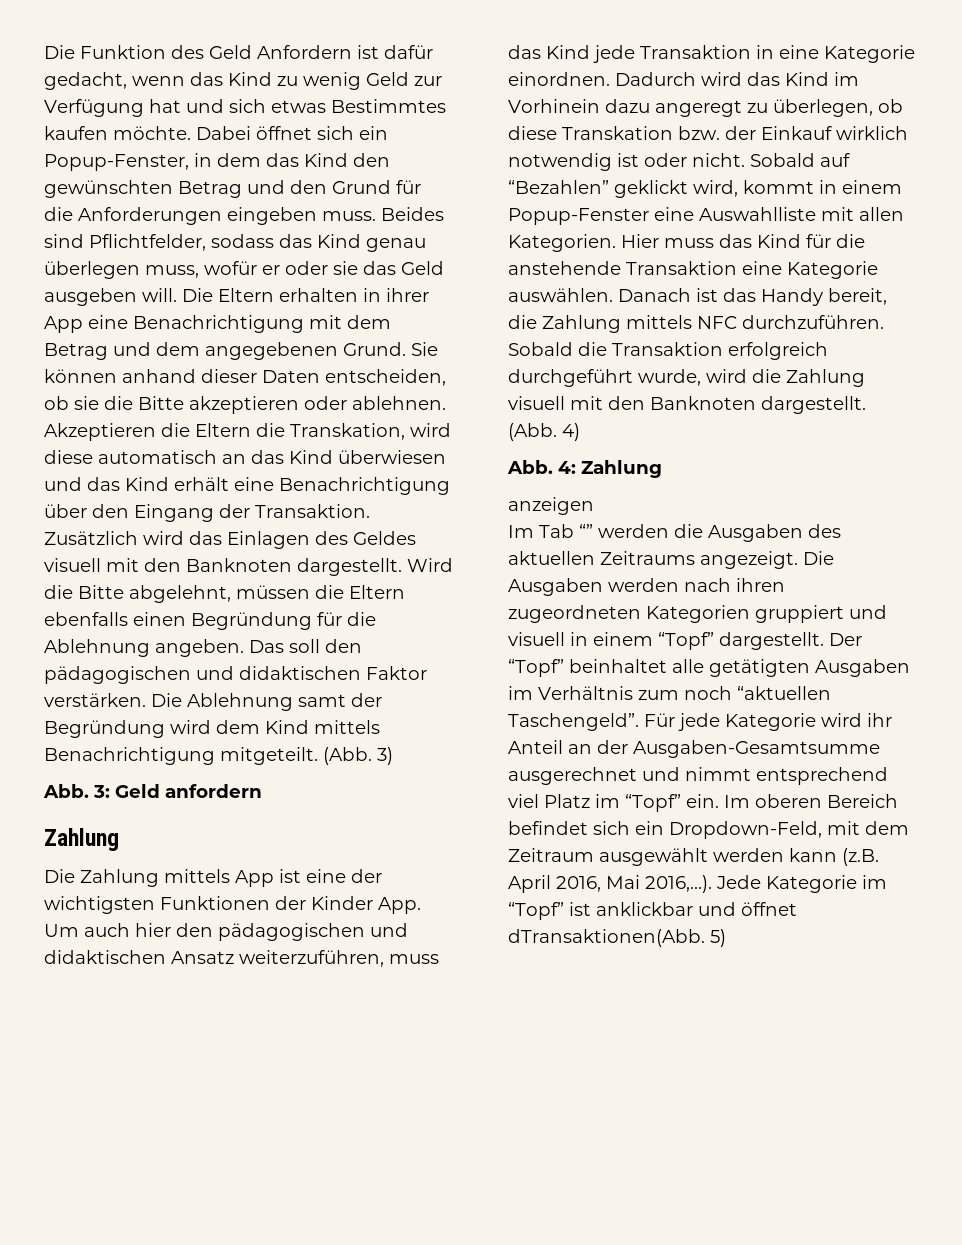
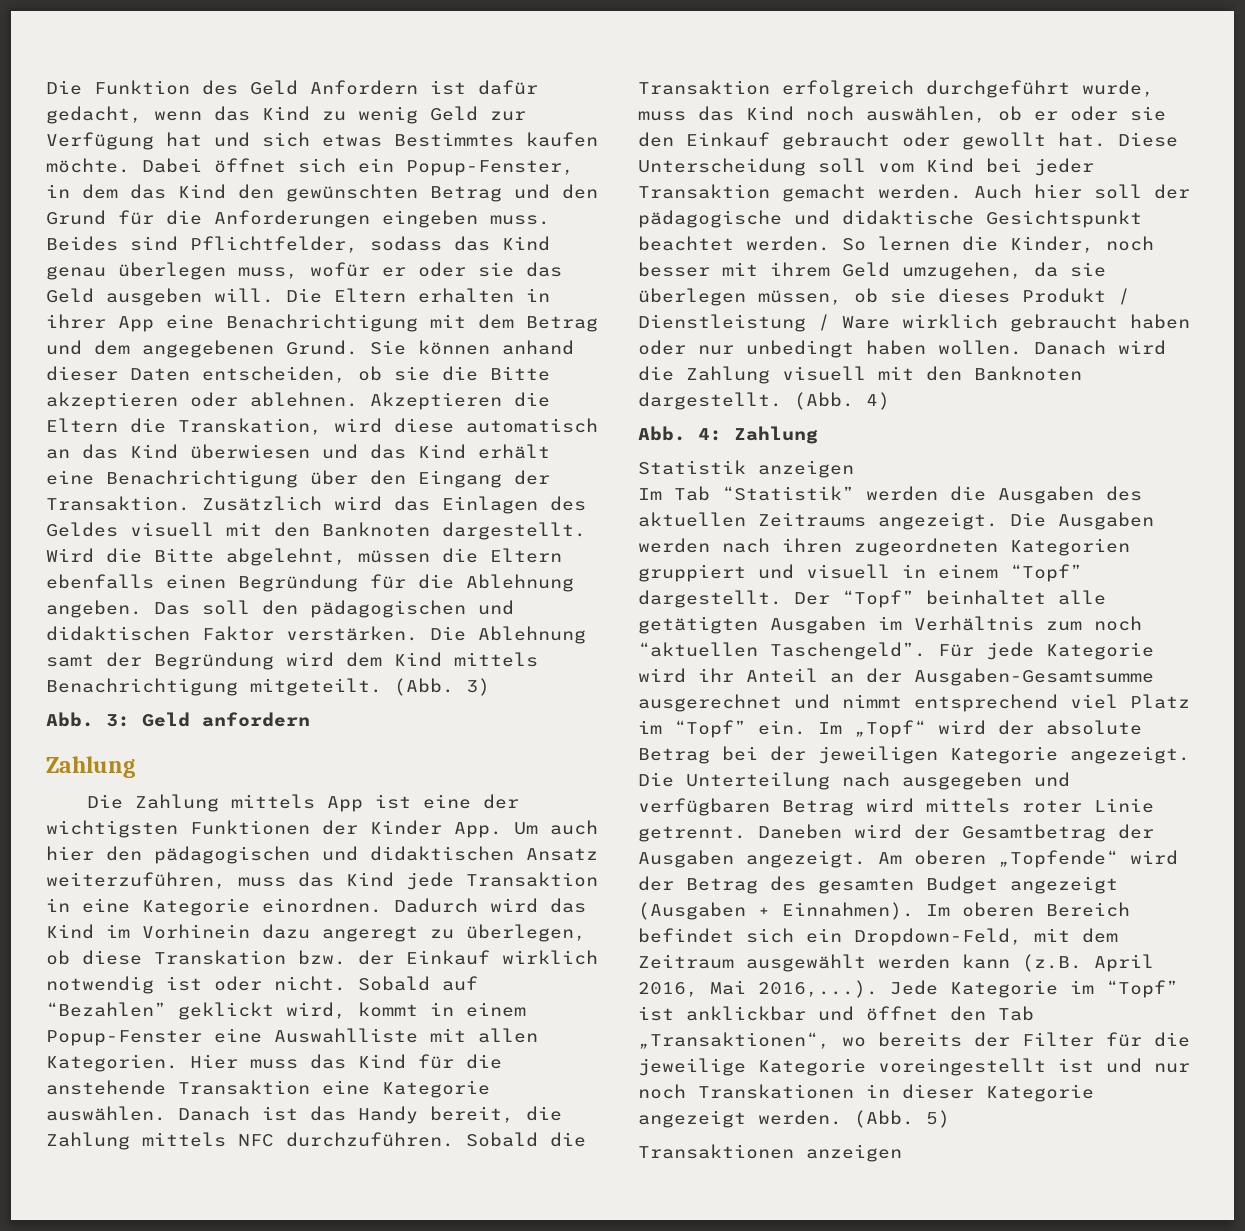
(701, 377) none -> [638,106,1166,123] [638,132,1178,150] [638,158,1094,176] [638,184,1190,202] [638,210,1142,228] [638,236,1154,253] [638,262,1106,280] [638,288,1130,306] [638,314,1190,332] [638,340,1106,358] muss das Kind noch auswählen, ob er oder sie den Einkauf gebraucht oder gewollt hat. Diese Unterscheidung soll vom Kind bei jeder Transaktion gemacht werden. Auch hier soll der pädagogische und didaktische Gesichtspunkt beachtet werden. So lernen die Kinder, noch besser mit ihrem Geld umzugehen, da sie überlegen müssen, ob sie dieses Produkt / Dienstleistung / Ware wirklich gebraucht haben oder nur unbedingt haben wollen. Danach
(662, 469) none -> [638,460,746,475] Statistik
[579,524,593,538] “” -> [722,486,854,501] “Statistik”
(750, 801) none -> [854,720,1142,738] [638,746,1190,764] [638,772,1070,790] [638,798,1154,816] [638,824,1154,842] [638,850,1178,868] [638,876,1118,894] [638,902,950,920] „Topf“ wird der absolute Betrag bei der jeweiligen Kategorie angezeigt. Die Unterteilung nach ausgegeben und verfügbaren Betrag wird mittels roter Linie getrennt. Daneben wird der Gesamtbetrag der Ausgaben angezeigt. Am oberen „Topfende“ wird der Betrag des gesamten Budget angezeigt (Ausgaben + Einnahmen). Im
[508,929,705,947] dTransaktionen(Abb. -> [950,1006,1034,1021] [638,1032,1190,1049] [638,1058,1190,1076] [638,1084,1094,1102] [638,1110,914,1128] den Tab „Transaktionen“, wo bereits der Filter für die jeweilige Kategorie voreingestellt ist und nur noch Transkationen in dieser Kategorie angezeigt werden. (Abb.
(726, 938) none -> [638,1144,902,1162] // Transaktionen anzeigen

